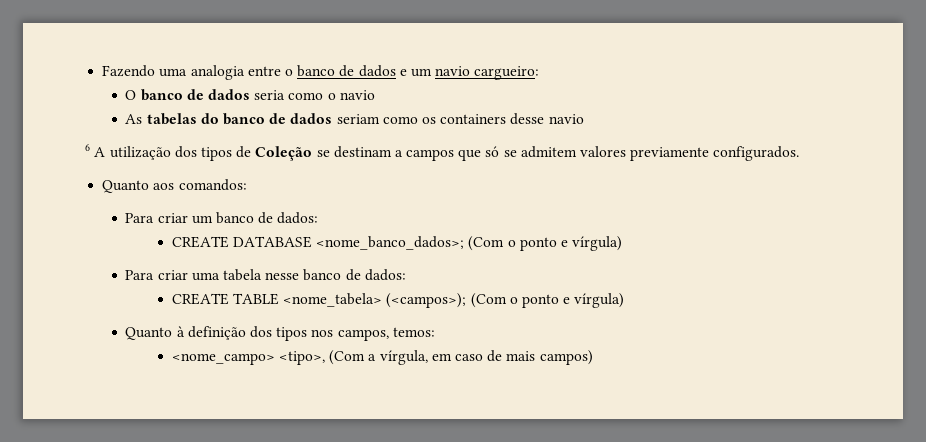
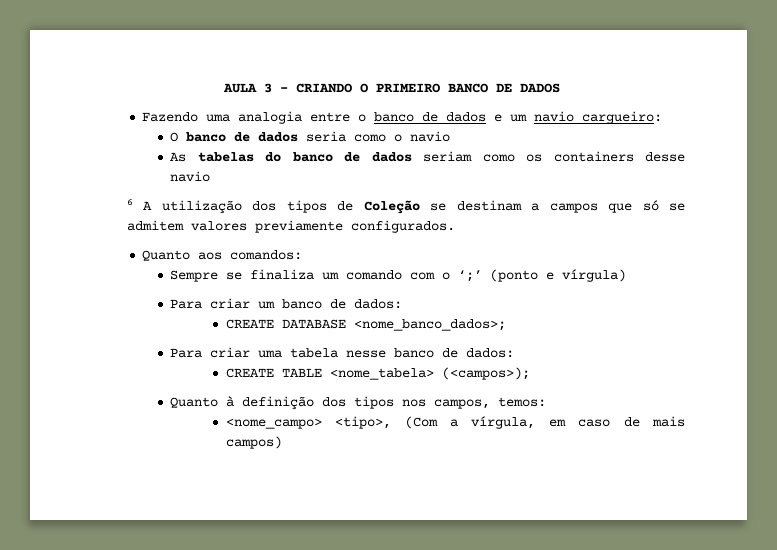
(102, 71) none -> [223,83,560,93] AULA 3 – CRIANDO O PRIMEIRO BANCO DE DADOS //
(247, 185) none -> [170,269,627,282] // Sempre se finaliza um comando com o ‘;’ (ponto e vírgula)
[468,236,623,251] (Com o ponto e vírgula) -> (506, 325) none
[470,293,625,308] (Com o ponto e vírgula) -> (530, 373) none

